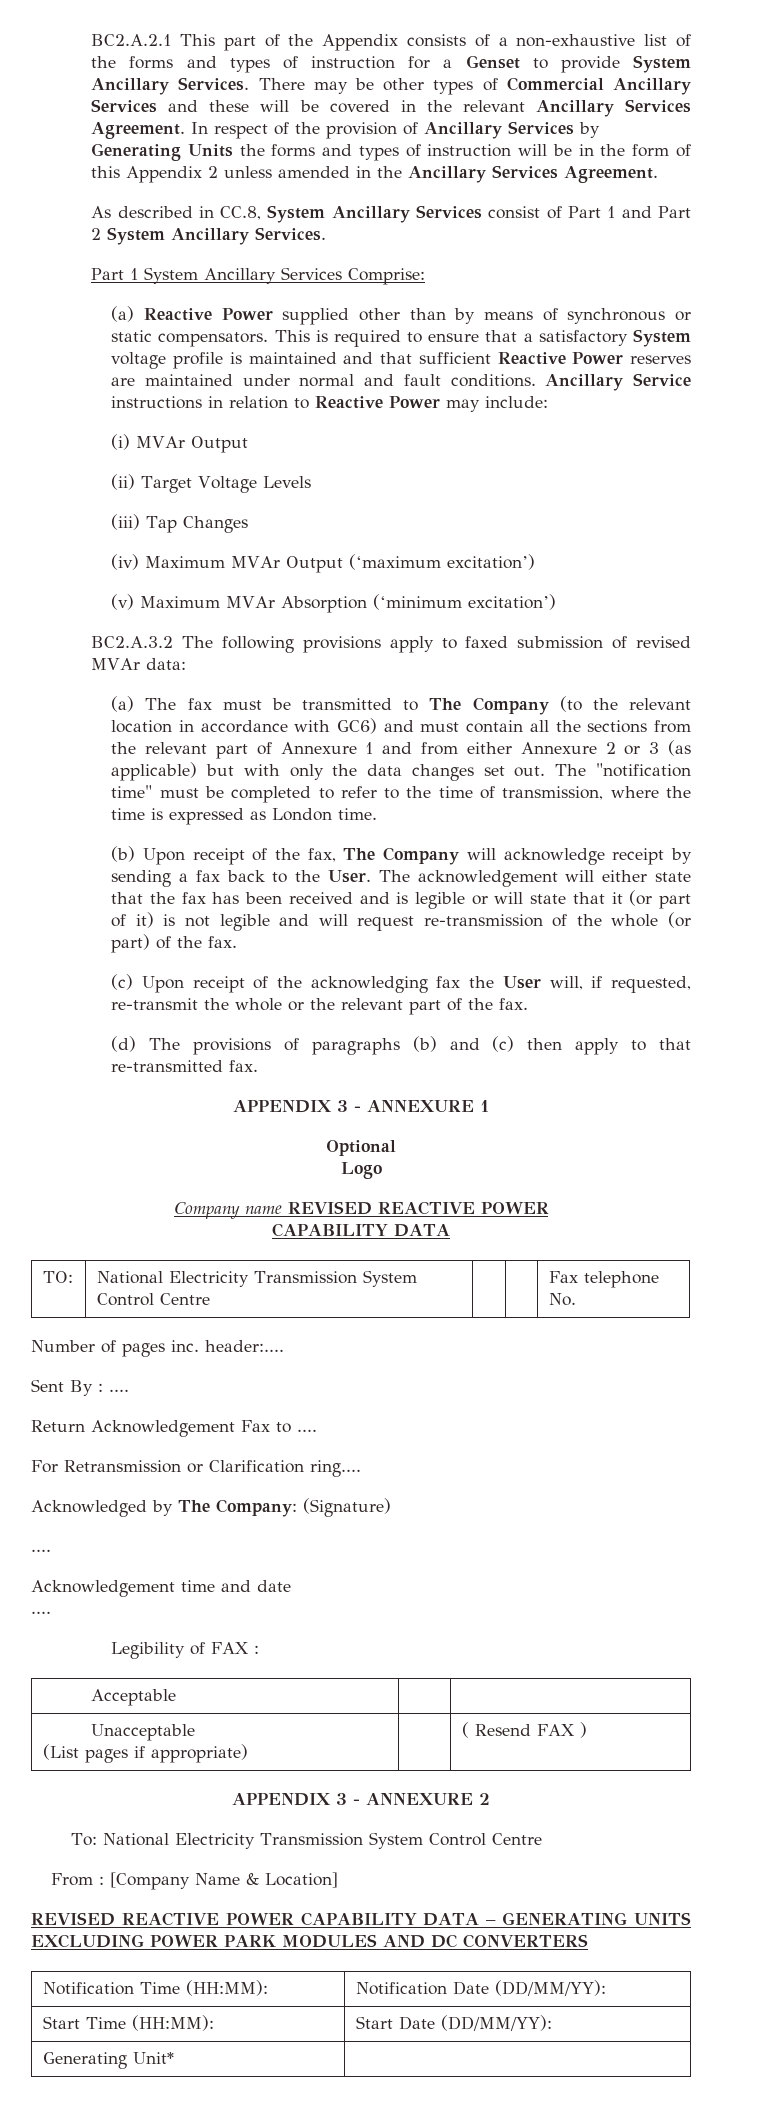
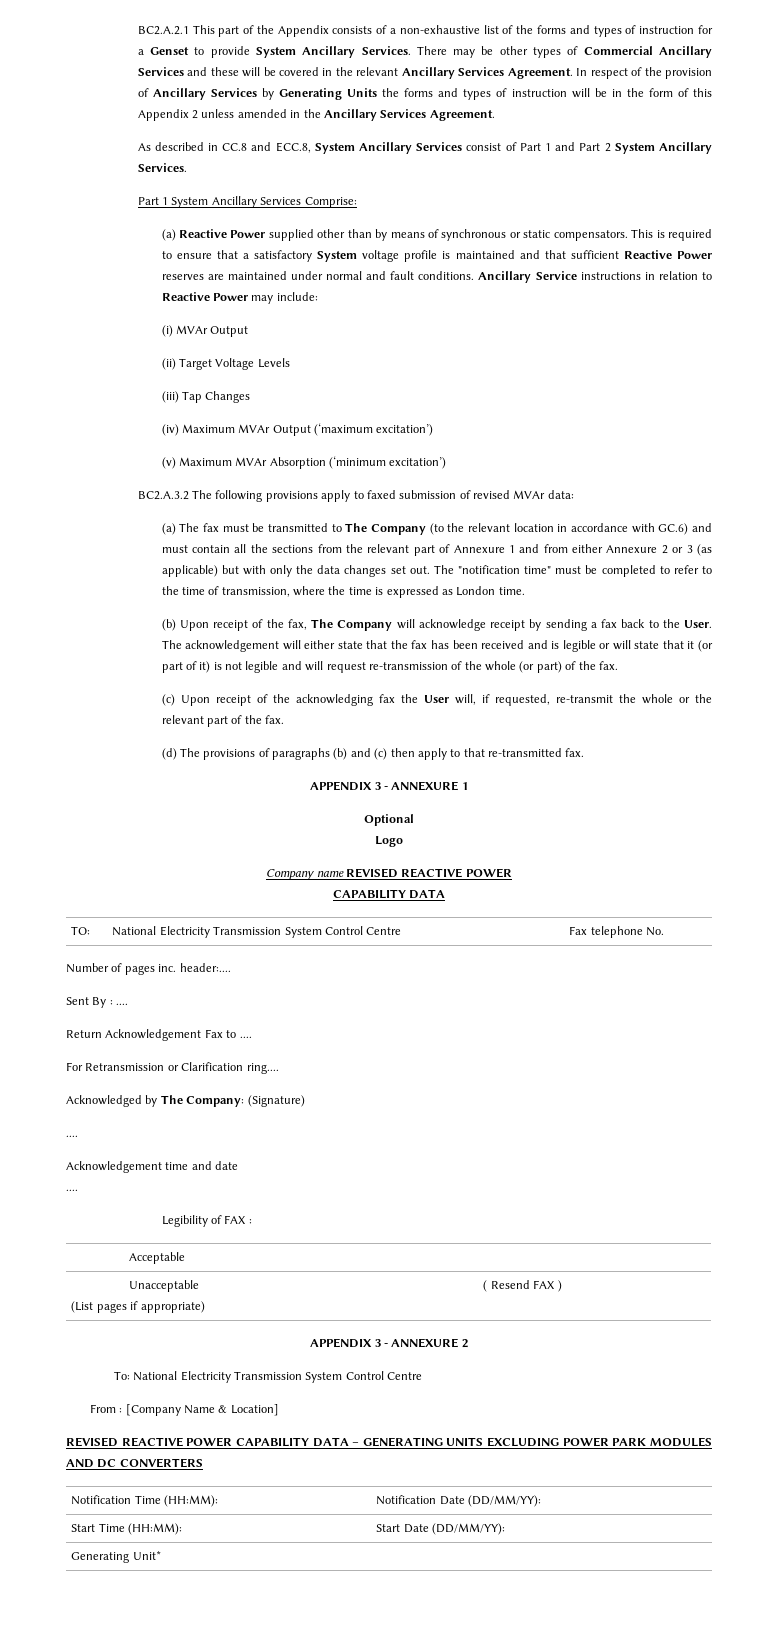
[220,206,262,220] CC.8, -> [222,142,311,153] CC.8 and ECC.8,
[337,718,378,734] GC6) -> [658,523,689,535] GC.6)

